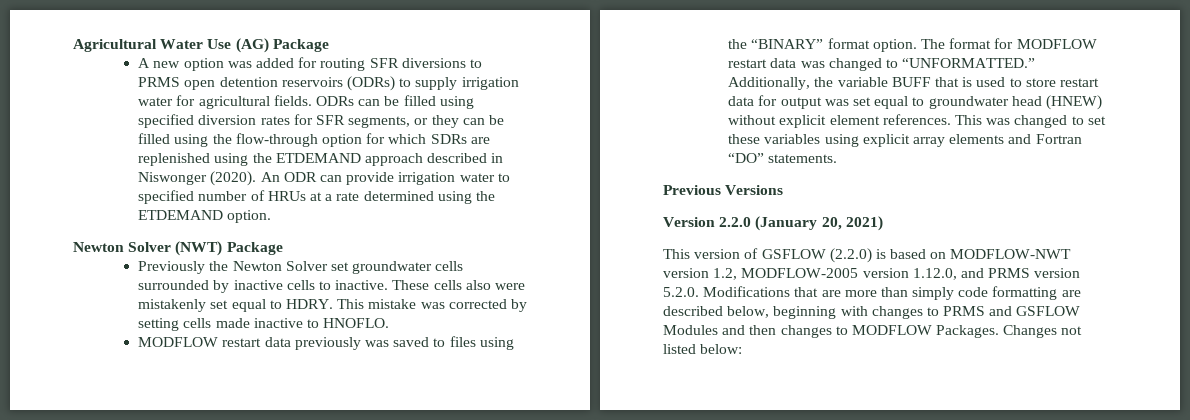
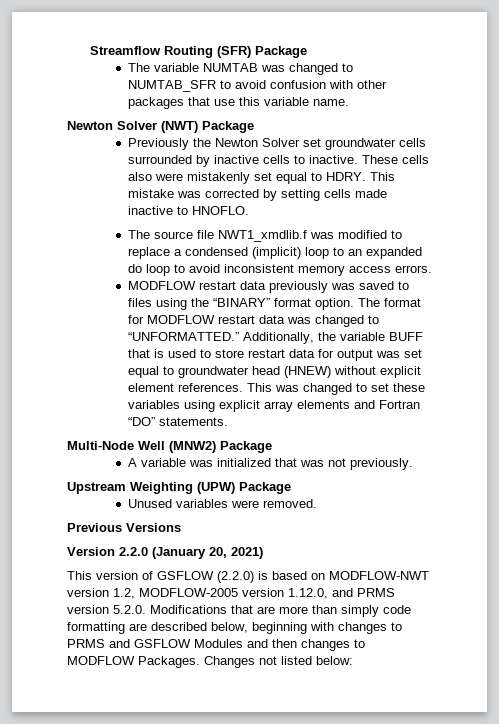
[73,38,329,53] [138,57,482,71] [138,76,519,91] [138,95,474,109] [138,114,504,128] [138,133,490,147] [138,153,504,166] [138,171,510,186] [138,190,495,204] [138,210,272,223] Agricultural Water Use (AG) Package // A new option was added for routing SFR diversions to PRMS open detention reservoirs (ODRs) to supply irrigation water for agricultural fields. ODRs can be filled using specified diversion rates for SFR segments, or they can be filled using the flow-through option for which SDRs are replenished using the ETDEMAND approach described in Niswonger (2020). An ODR can provide irrigation water to specified number of HRUs at a rate determined using the ETDEMAND option. -> [90,46,308,58] [127,63,353,75] [127,80,387,92] [127,97,349,109] Streamflow Routing (SFR) Package // The variable NUMTAB was changed to NUMTAB_SFR to avoid confusion with other packages that use this variable name.
(390, 323) none -> [127,230,402,242] [127,247,422,259] [127,264,432,276] // The source file NWT1_xmdlib.f was modified to replace a condensed (implicit) loop to an expanded do loop to avoid inconsistent memory access errors.
(838, 158) none -> [67,441,272,453] [127,458,413,470] [67,482,291,494] [127,499,317,508] // Multi-Node Well (MNW2) Package // A variable was initialized that was not previously. // Upstream Weighting (UPW) Package // Unused variables were removed.

